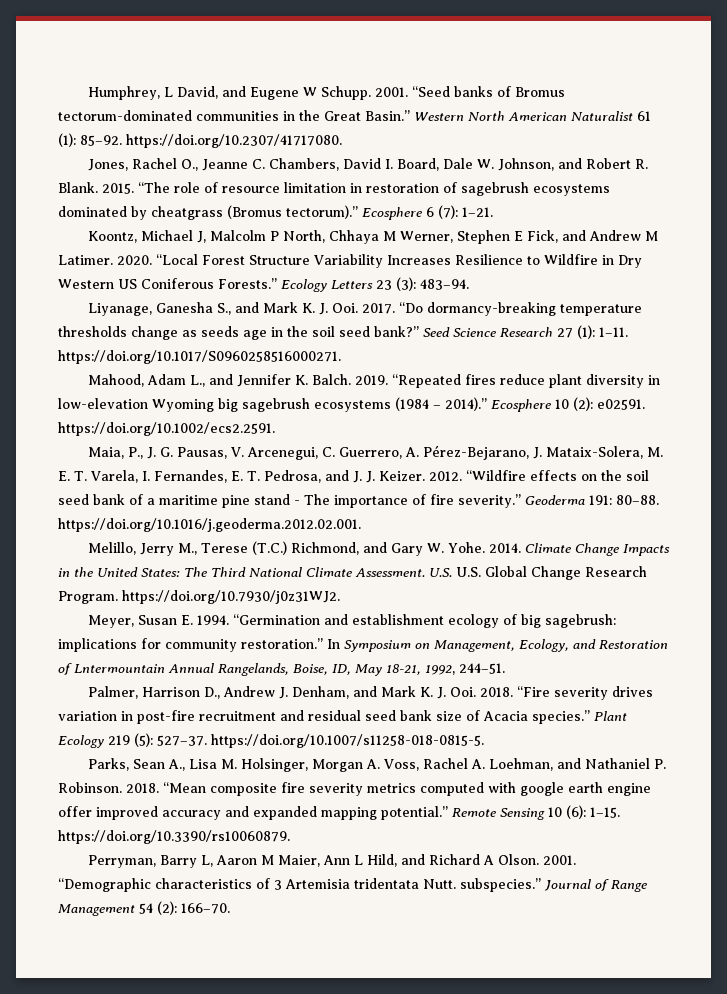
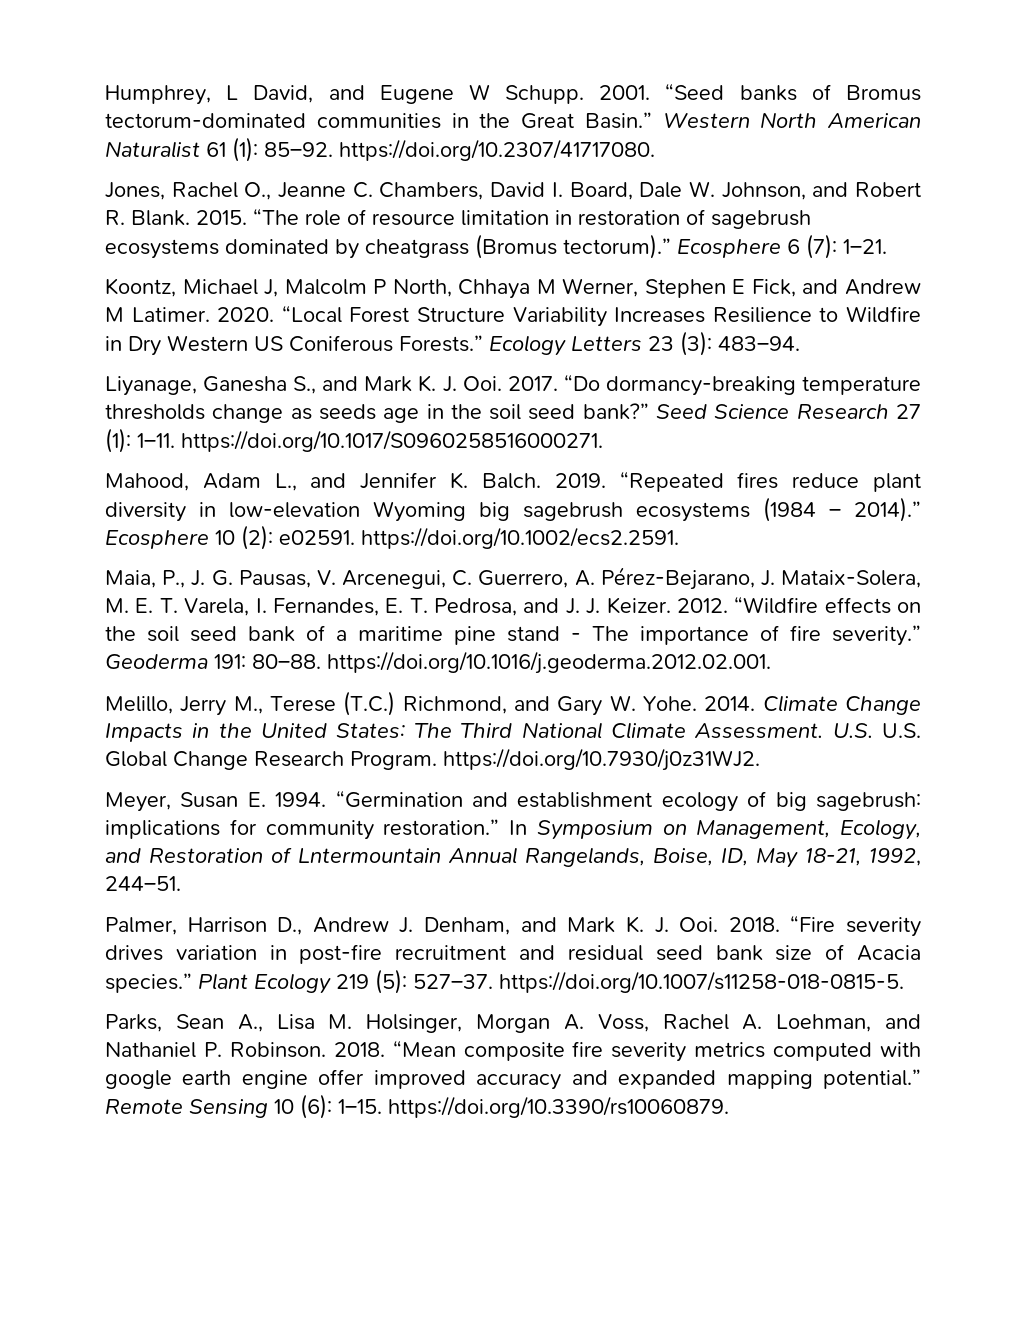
[87,854,576,868] [58,878,647,892] [58,901,230,916] // Perryman, Barry L, Aaron M Maier, Ann L Hild, and Richard A Olson. 2001. “Demographic characteristics of 3 Artemisia tridentata Nutt. subspecies.” Journal of Range Management 54 (2): 166–70. -> (729, 1107) none

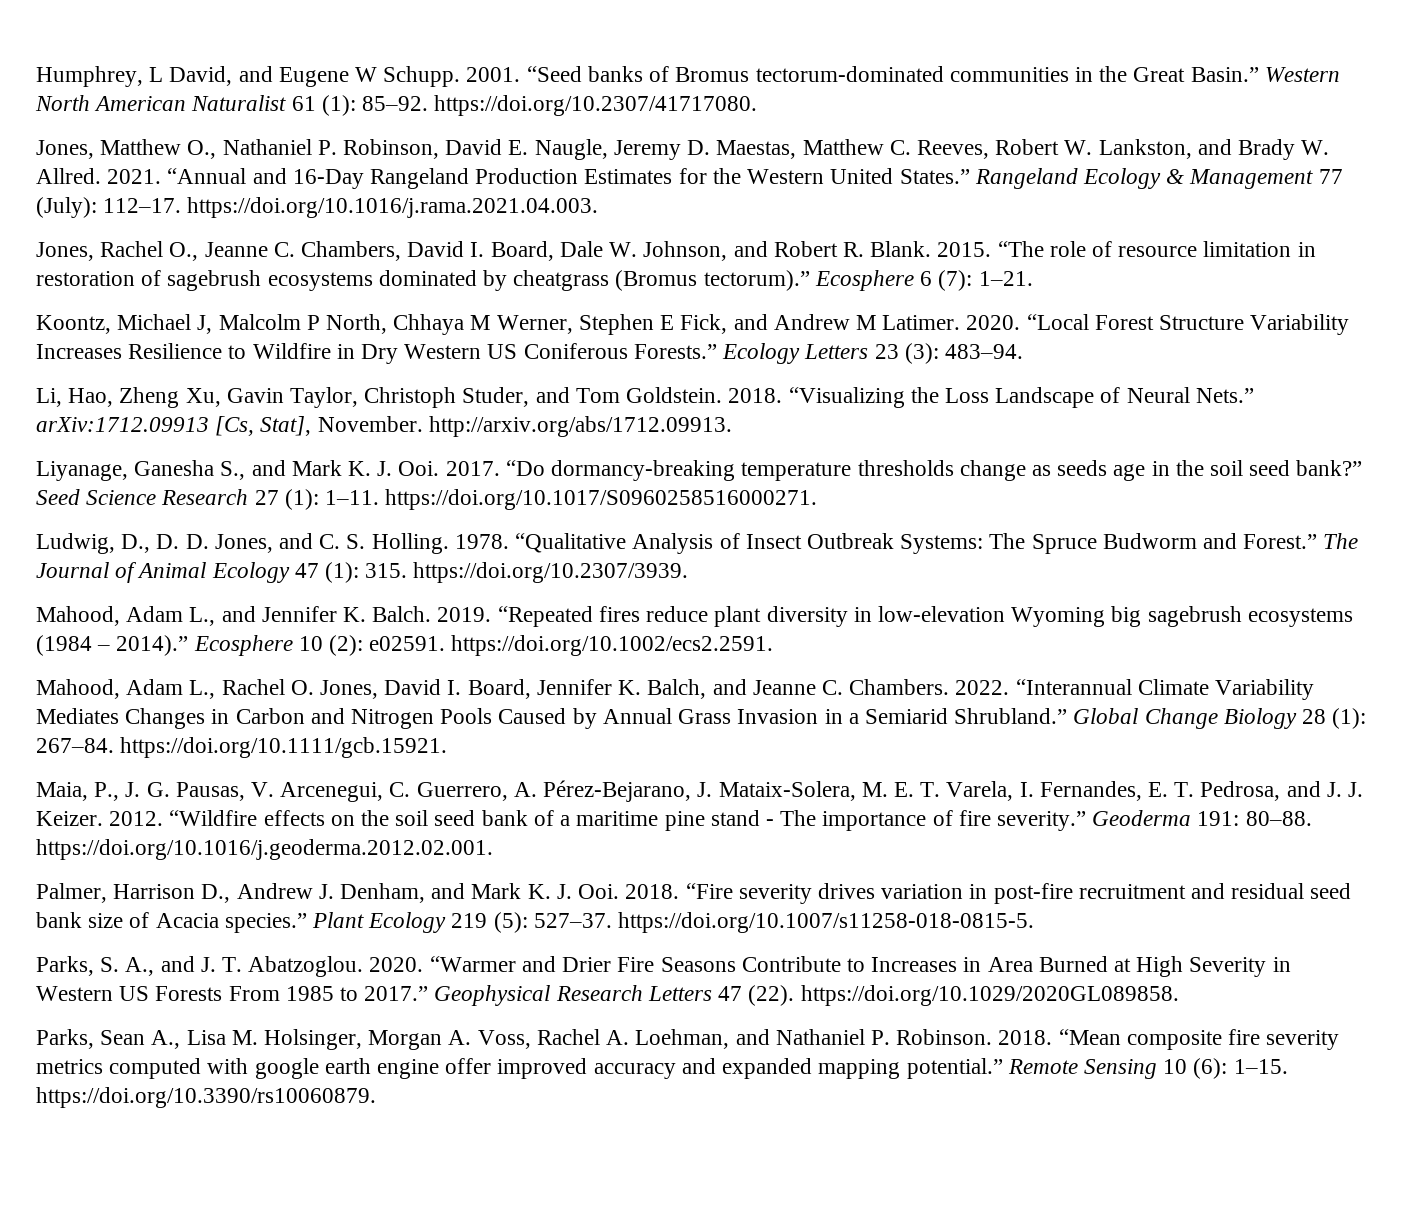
(655, 150) none -> [36,139,1330,160] [36,168,1343,189] [36,197,599,218] // Jones, Matthew O., Nathaniel P. Robinson, David E. Naugle, Jeremy D. Maestas, Matthew C. Reeves, Robert W. Lankston, and Brady W. Allred. 2021. “Annual and 16-Day Rangeland Production Estimates for the Western United States.” Rangeland Ecology & Management 77 (July): 112–17. https://doi.org/10.1016/j.rama.2021.04.003.
(800, 343) none -> [36,387,1254,408] [36,416,732,437] // Li, Hao, Zheng Xu, Gavin Taylor, Christoph Studer, and Tom Goldstein. 2018. “Visualizing the Loss Landscape of Neural Nets.” arXiv:1712.09913 [Cs, Stat], November. http://arxiv.org/abs/1712.09913.
(603, 441) none -> [36,533,1359,554] [36,562,689,583] // Ludwig, D., D. D. Jones, and C. S. Holling. 1978. “Qualitative Analysis of Insect Outbreak Systems: The Spruce Budworm and Forest.” The Journal of Animal Ecology 47 (1): 315. https://doi.org/10.2307/3939.
(679, 538) none -> [36,679,1314,700] [36,708,1367,729] [36,737,448,758] // Mahood, Adam L., Rachel O. Jones, David I. Board, Jennifer K. Balch, and Jeanne C. Chambers. 2022. “Interannual Climate Variability Mediates Changes in Carbon and Nitrogen Pools Caused by Annual Grass Invasion in a Semiarid Shrubland.” Global Change Biology 28 (1): 267–84. https://doi.org/10.1111/gcb.15921.
[105,691,922,716] [105,722,922,742] [105,748,760,771] [105,790,921,812] [105,819,921,840] [105,847,921,868] [105,876,181,891] // Melillo, Jerry M., Terese (T.C.) Richmond, and Gary W. Yohe. 2014. Climate Change Impacts in the United States: The Third National Climate Assessment. U.S. U.S. Global Change Research Program. https://doi.org/10.7930/j0z31WJ2. // Meyer, Susan E. 1994. “Germination and establishment ecology of big sagebrush: implications for community restoration.” In Symposium on Management, Ecology, and Restoration of Lntermountain Annual Rangelands, Boise, ID, May 18-21, 1992, 244–51. -> (493, 849) none
(904, 982) none -> [36,956,1291,977] [36,985,1179,1006] // Parks, S. A., and J. T. Abatzoglou. 2020. “Warmer and Drier Fire Seasons Contribute to Increases in Area Burned at High Severity in Western US Forests From 1985 to 2017.” Geophysical Research Letters 47 (22). https://doi.org/10.1029/2020GL089858.

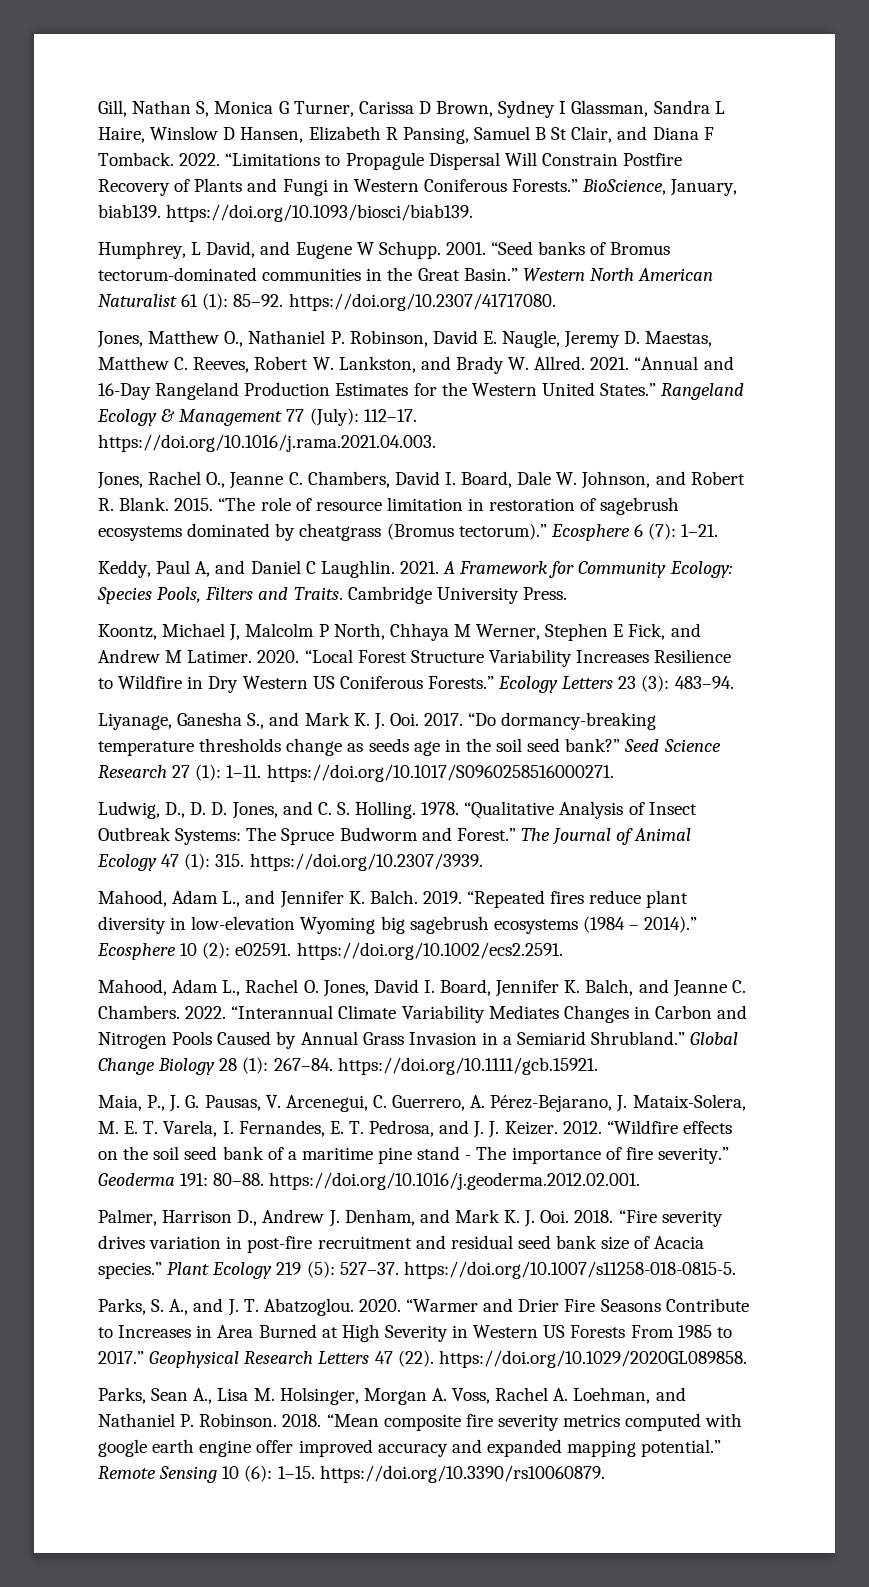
(36, 76) none -> [98,100,725,118] [98,126,714,144] [98,152,683,170] [98,178,738,196] [98,204,474,222] Gill, Nathan S, Monica G Turner, Carissa D Brown, Sydney I Glassman, Sandra L Haire, Winslow D Hansen, Elizabeth R Pansing, Samuel B St Clair, and Diana F Tomback. 2022. “Limitations to Propagule Dispersal Will Constrain Postfire Recovery of Plants and Fungi in Western Coniferous Forests.” BioScience, January, biab139. https://doi.org/10.1093/biosci/biab139. //
(1033, 278) none -> [98,560,732,578] [97,586,567,604] // Keddy, Paul A, and Daniel C Laughlin. 2021. A Framework for Community Ecology: Species Pools, Filters and Traits. Cambridge University Press.
[36,387,1254,408] [36,416,732,437] // Li, Hao, Zheng Xu, Gavin Taylor, Christoph Studer, and Tom Goldstein. 2018. “Visualizing the Loss Landscape of Neural Nets.” arXiv:1712.09913 [Cs, Stat], November. http://arxiv.org/abs/1712.09913. -> (734, 682) none

